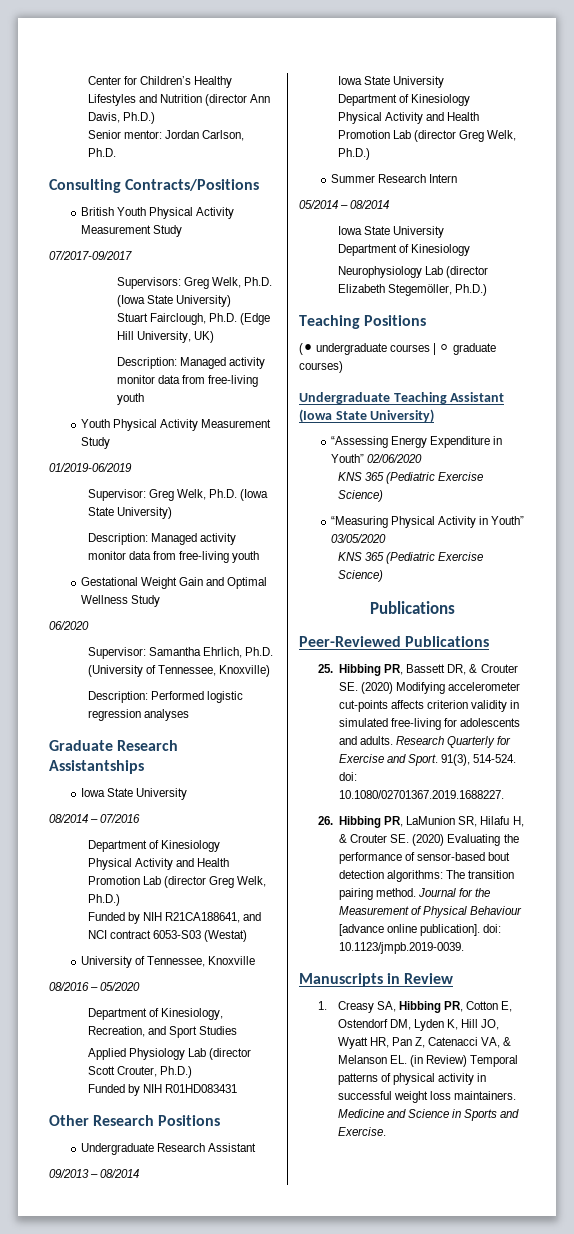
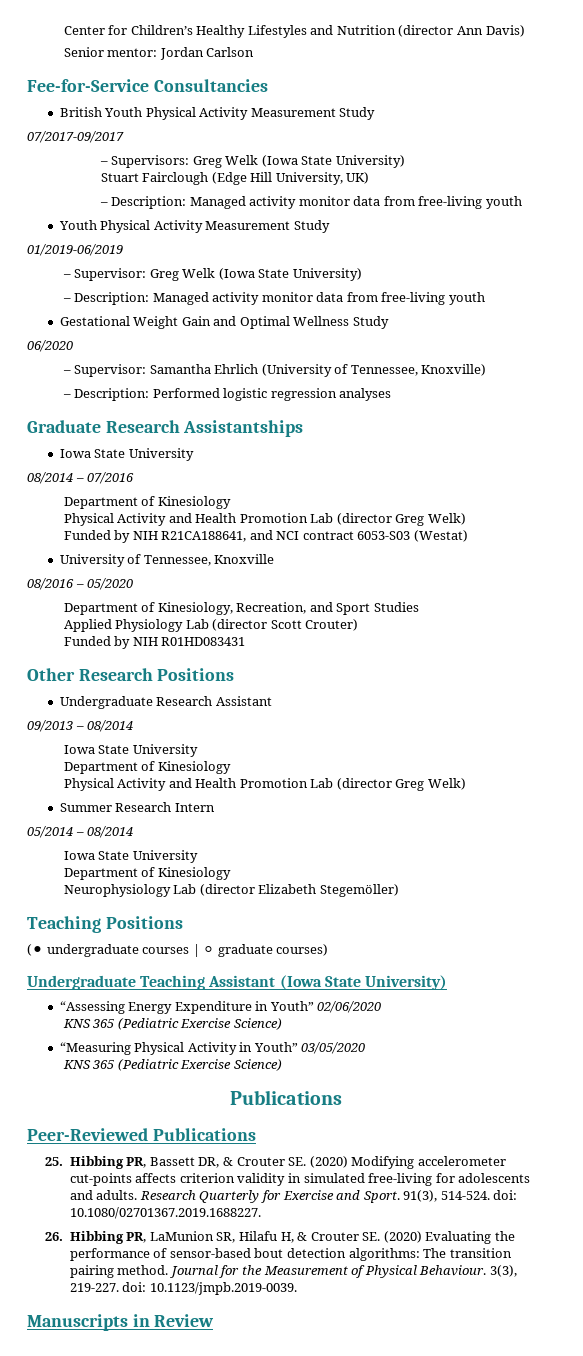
[87,112,155,124] Davis, Ph.D.) -> [485,25,525,37] Davis)
[201,130,244,141] [87,148,116,157] [49,179,260,193] Carlson, Ph.D. // Consulting Contracts/Positions -> [206,47,255,57] [27,79,268,92] Carlson // Fee-for-Service Consultancies
(132, 255) none -> [99,161,108,165] –
[212,277,273,288] Welk, Ph.D. -> [225,155,259,165] Welk
[149,313,238,325] Fairclough, Ph.D. -> [142,172,209,185] Fairclough
(215, 337) none -> [99,202,108,206] –
(132, 467) none -> [62,274,71,278] –
[176,489,269,501] [87,507,172,519] Welk, Ph.D. (Iowa State University) // -> [182,268,362,281] [62,298,71,302] Welk (Iowa State University) // –
(89, 625) none -> [62,370,71,374] –
[202,647,273,658] Ehrlich, Ph.D. -> [214,364,259,374] Ehrlich
(270, 671) none -> [62,394,71,398] –
[237,876,267,887] [87,894,120,906] Welk, Ph.D.) -> [427,513,466,525] Welk)
[116,1066,192,1078] Crouter, Ph.D.) -> [305,619,359,631] Crouter)
[487,130,517,141] [337,148,370,160] Welk, Ph.D.) -> [427,778,466,790] Welk)
[387,284,487,296] Stegemöller, Ph.D.) -> [319,884,399,897] Stegemöller)
[470,906,523,915] [339,924,481,936] Behaviour [advance online publication]. -> [419,1265,517,1277] [69,1283,119,1292] Behaviour. 3(3), 219-227.
[318,1001,513,1013] [337,1019,500,1031] [337,1037,512,1049] [337,1055,519,1067] [337,1073,487,1085] [337,1091,516,1103] [337,1109,520,1121] [337,1127,386,1136] // 1. Creasy SA, Hibbing PR, Cotton E, Ostendorf DM, Lyden K, Hill JO, Wyatt HR, Pan Z, Catenacci VA, & Melanson EL. (in Review) Temporal patterns of physical activity in successful weight loss maintainers. Medicine and Science in Sports and Exercise. -> (215, 1320) none

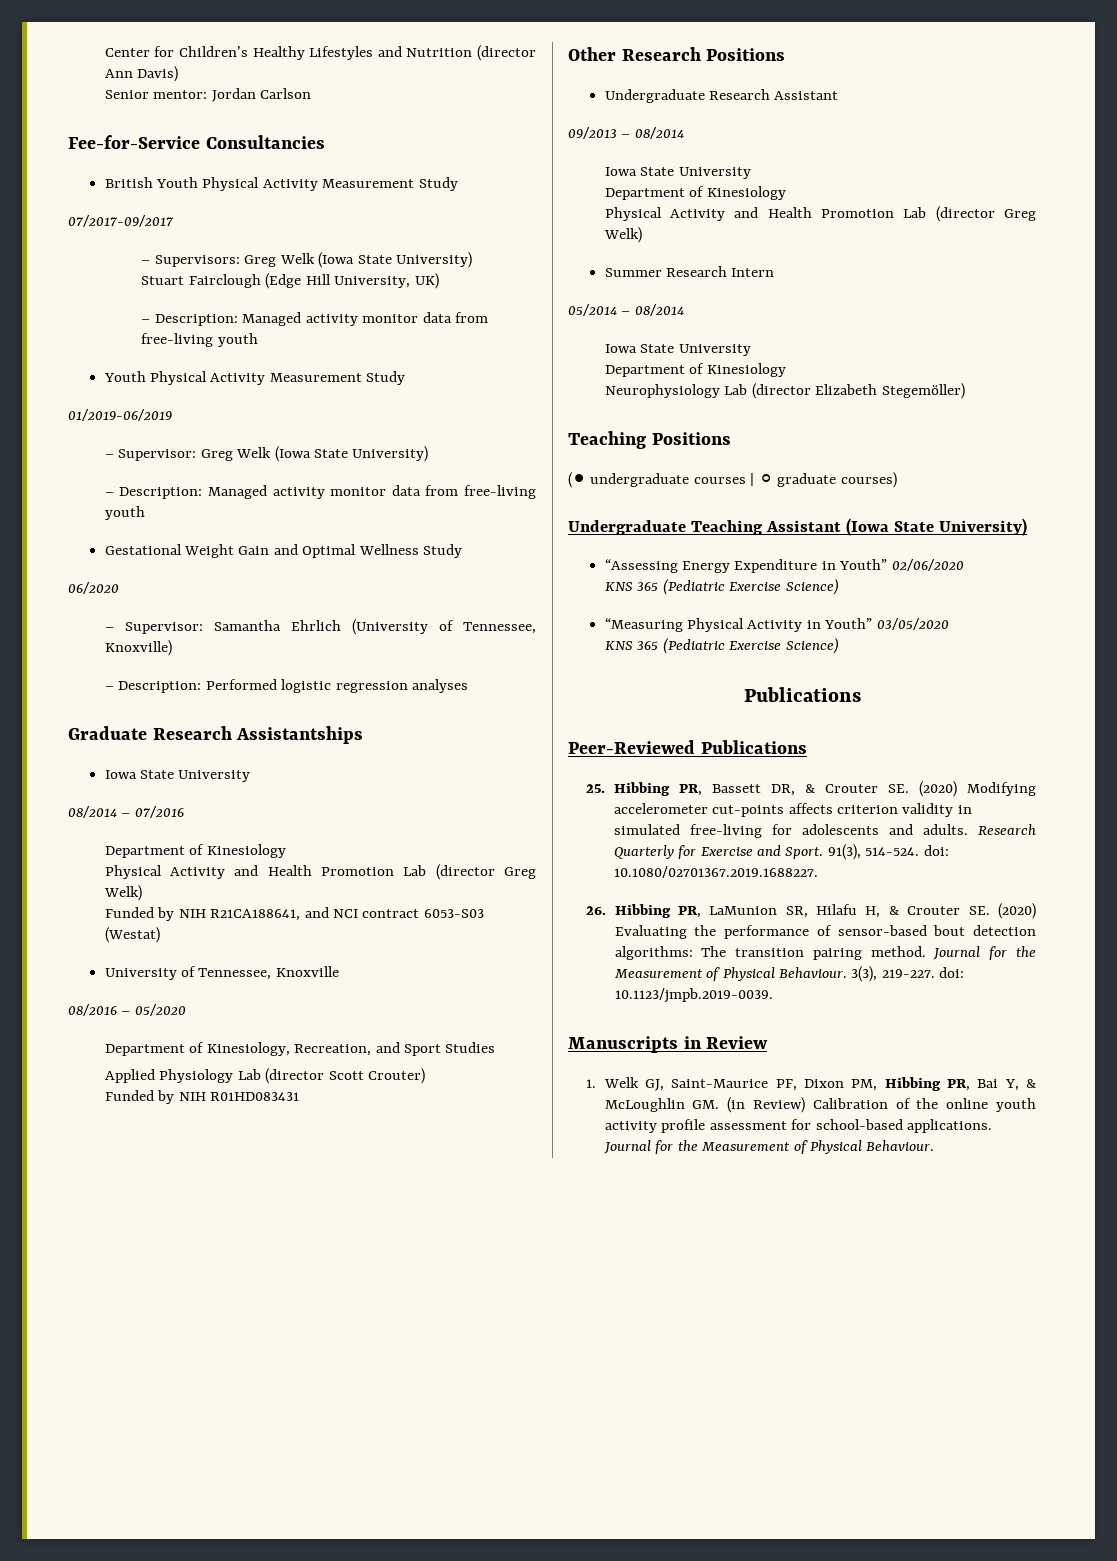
(215, 1320) none -> [586,1077,1036,1091] [604,1097,1036,1113] [604,1119,992,1133] [603,1140,935,1154] // 1. Welk GJ, Saint-Maurice PF, Dixon PM, Hibbing PR, Bai Y, & McLoughlin GM. (in Review) Calibration of the online youth activity profile assessment for school-based applications. Journal for the Measurement of Physical Behaviour.

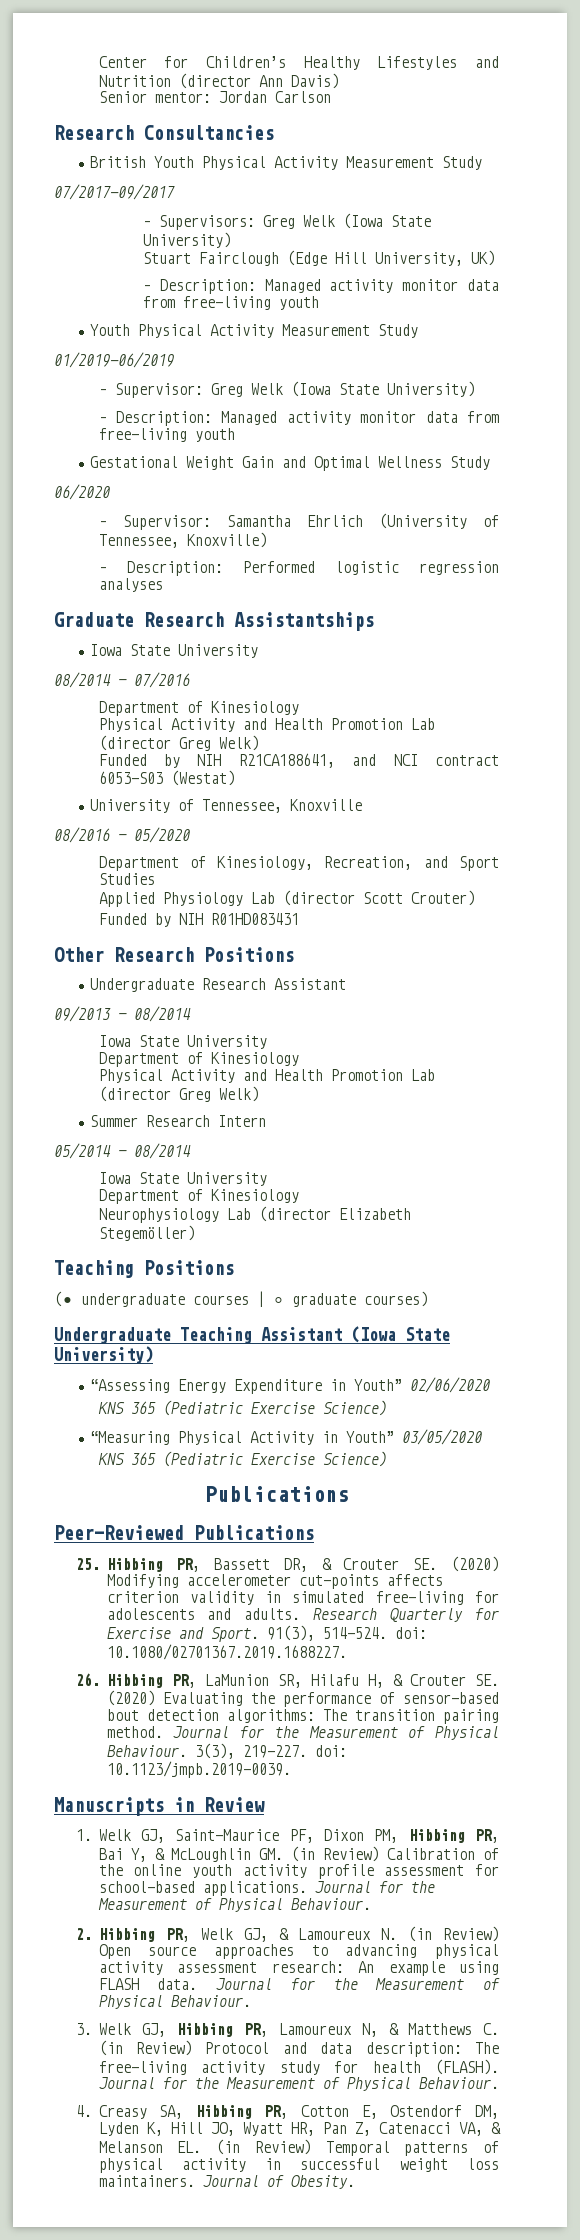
[68,135,200,149] Fee-for-Service -> [54,125,134,140] Research
(935, 1145) none -> [76,1926,499,1942] [98,1944,500,1959] [98,1961,500,1976] [98,1978,501,1990] [98,1995,251,2009] [76,2023,499,2037] [98,2040,499,2057] [98,2059,500,2075] [98,2077,499,2091] [76,2105,500,2119] [98,2122,501,2136] [98,2139,500,2156] [98,2158,499,2173] [98,2175,355,2189] // 2. Hibbing PR, Welk GJ, & Lamoureux N. (in Review) Open source approaches to advancing physical activity assessment research: An example using FLASH data. Journal for the Measurement of Physical Behaviour. // 3. Welk GJ, Hibbing PR, Lamoureux N, & Matthews C. (in Review) Protocol and data description: The free-living activity study for health (FLASH). Journal for the Measurement of Physical Behaviour. // 4. Creasy SA, Hibbing PR, Cotton E, Ostendorf DM, Lyden K, Hill JO, Wyatt HR, Pan Z, Catenacci VA, & Melanson EL. (in Review) Temporal patterns of physical activity in successful weight loss maintainers. Journal of Obesity.

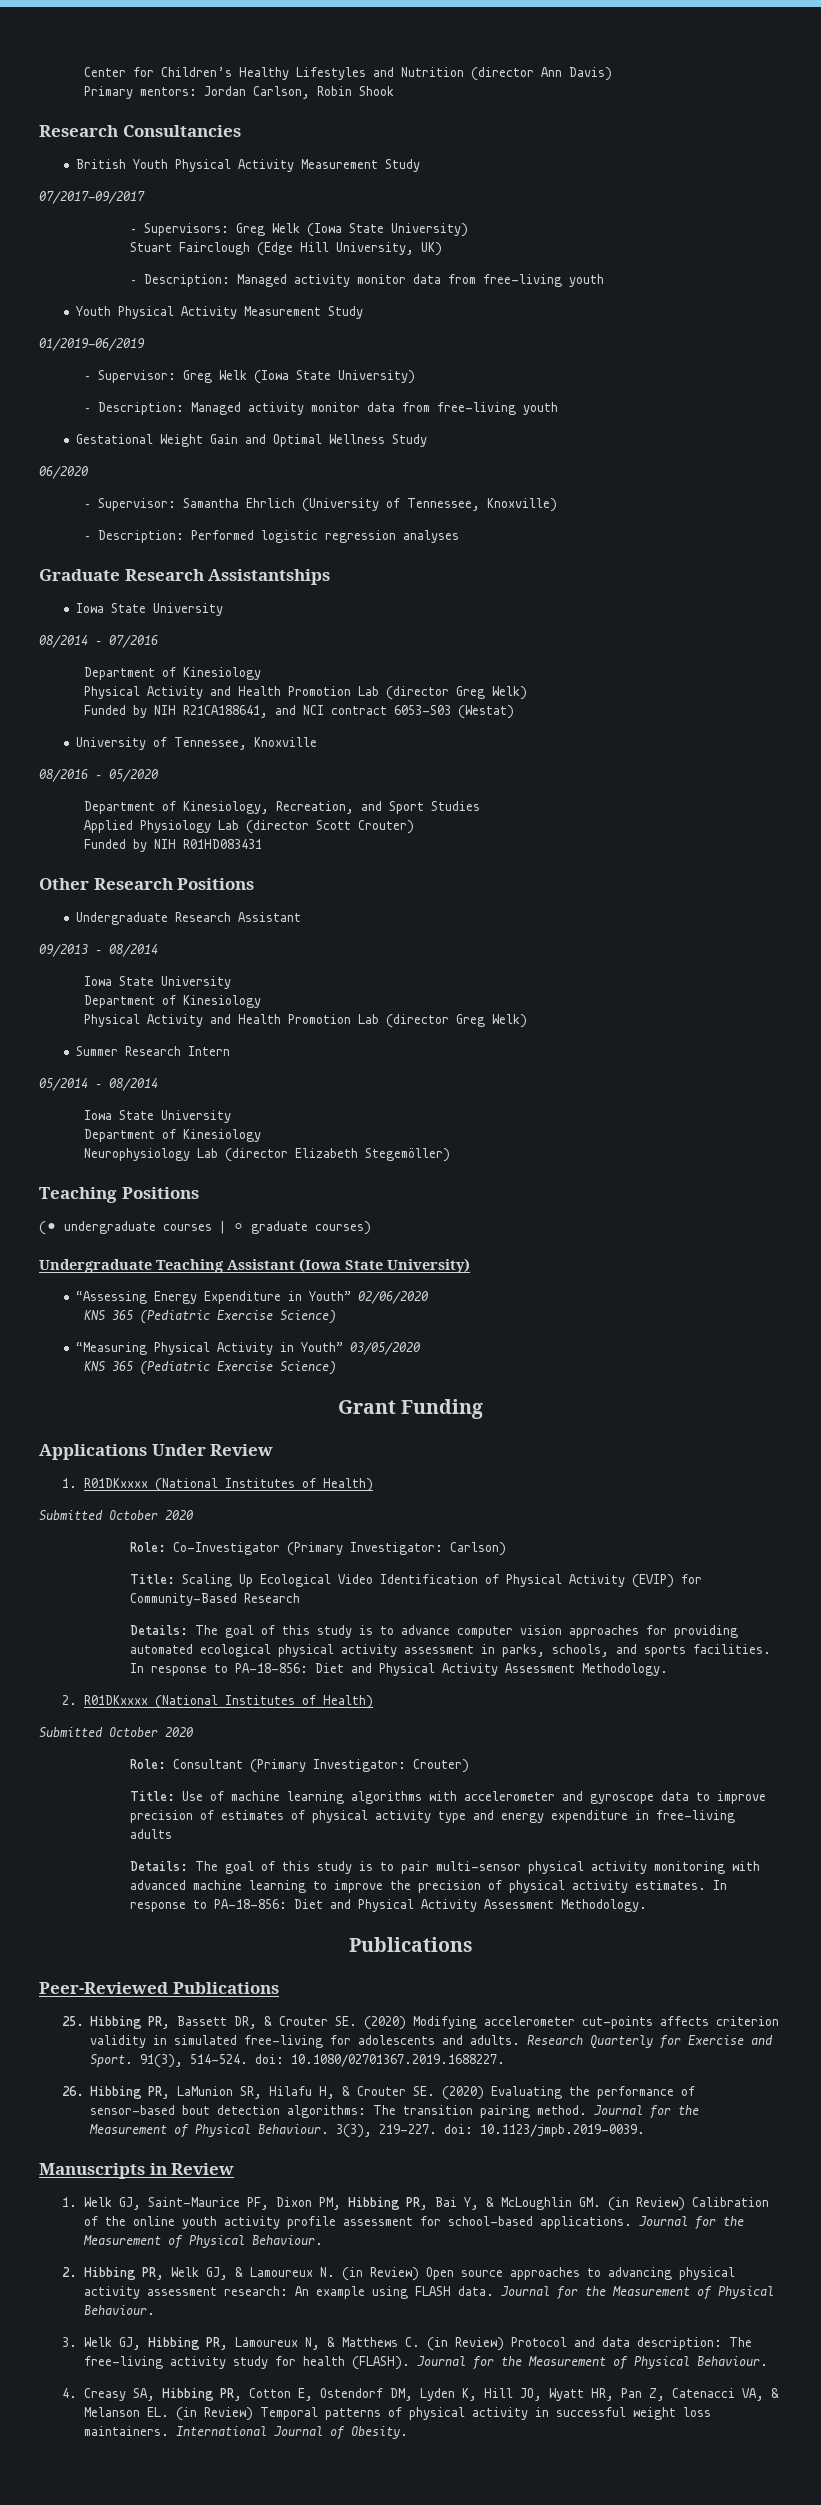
[98,91,331,103] Senior mentor: Jordan Carlson -> [84,86,395,99] Primary mentors: Jordan Carlson, Robin Shook
(387, 1459) none -> [337,1399,484,1419] [39,1444,274,1460] [61,1478,374,1492] [39,1510,193,1520] [129,1542,506,1556] [129,1574,702,1588] [129,1593,300,1606] [129,1625,738,1638] [129,1644,771,1657] [129,1663,668,1676] [61,1695,374,1709] [39,1727,193,1737] [129,1759,469,1773] [129,1791,766,1804] [129,1810,735,1823] [129,1829,172,1839] [129,1861,760,1874] [129,1880,727,1893] [129,1899,647,1912] // Grant Funding // Applications Under Review // 1. R01DKxxxx (National Institutes of Health) // Submitted October 2020 // Role: Co-Investigator (Primary Investigator: Carlson) // Title: Scaling Up Ecological Video Identification of Physical Activity (EVIP) for Community-Based Research // Details: The goal of this study is to advance computer vision approaches for providing automated ecological physical activity assessment in parks, schools, and sports facilities. In response to PA-18-856: Diet and Physical Activity Assessment Methodology. // 2. R01DKxxxx (National Institutes of Health) // Submitted October 2020 // Role: Consultant (Primary Investigator: Crouter) // Title: Use of machine learning algorithms with accelerometer and gyroscope data to improve precision of estimates of physical activity type and energy expenditure in free-living adults // Details: The goal of this study is to pair multi-sensor physical activity monitoring with advanced machine learning to improve the precision of physical activity estimates. In response to PA-18-856: Diet and Physical Activity Assessment Methodology.
(195, 2181) none -> [176,2426,268,2436] International

